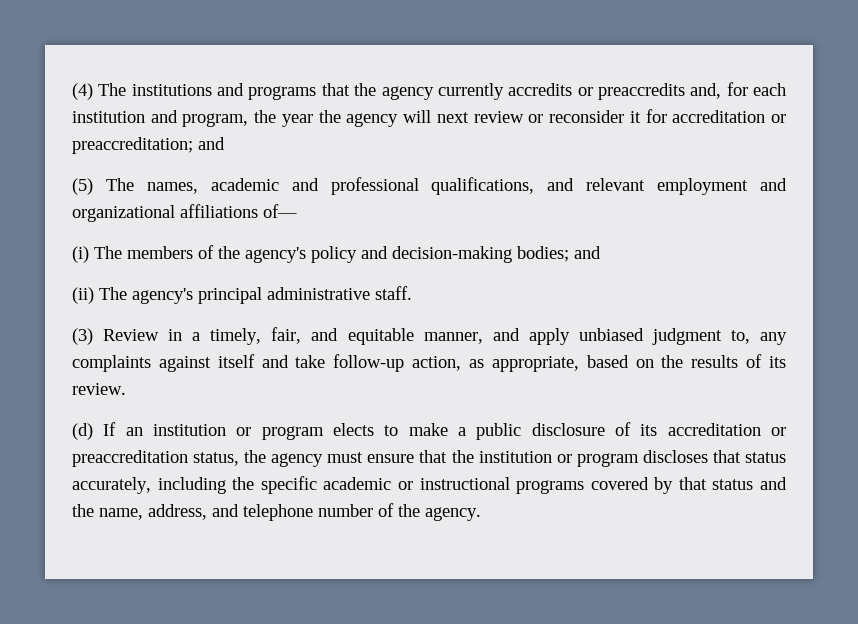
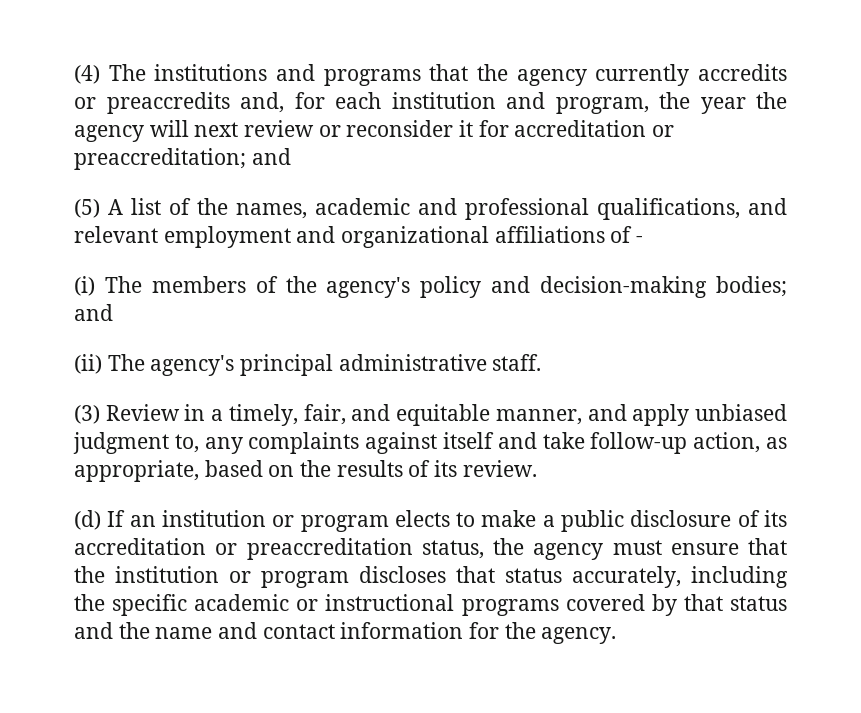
[105,178,134,191] The -> [108,198,228,215] A list of the
[263,204,297,218] of— -> [610,226,644,243] of -
[99,503,394,521] name, address, and telephone number of -> [155,622,500,639] name and contact information for

